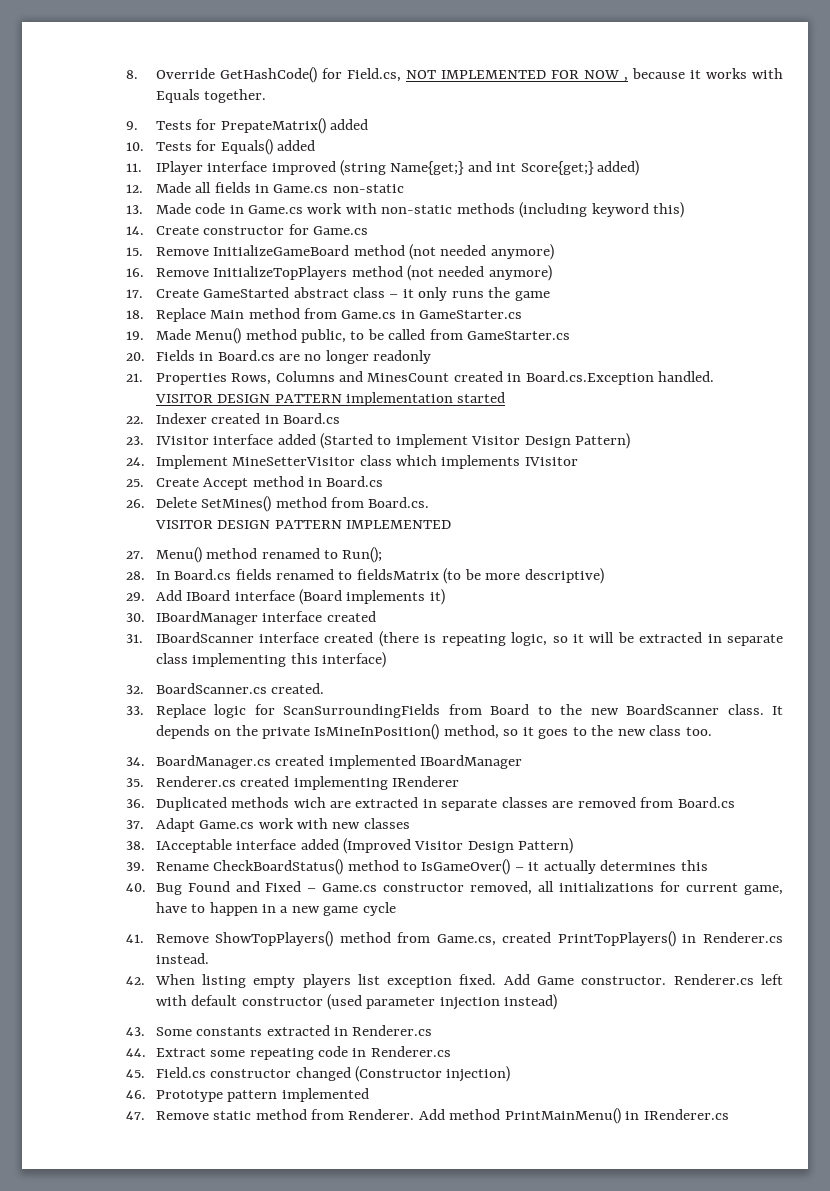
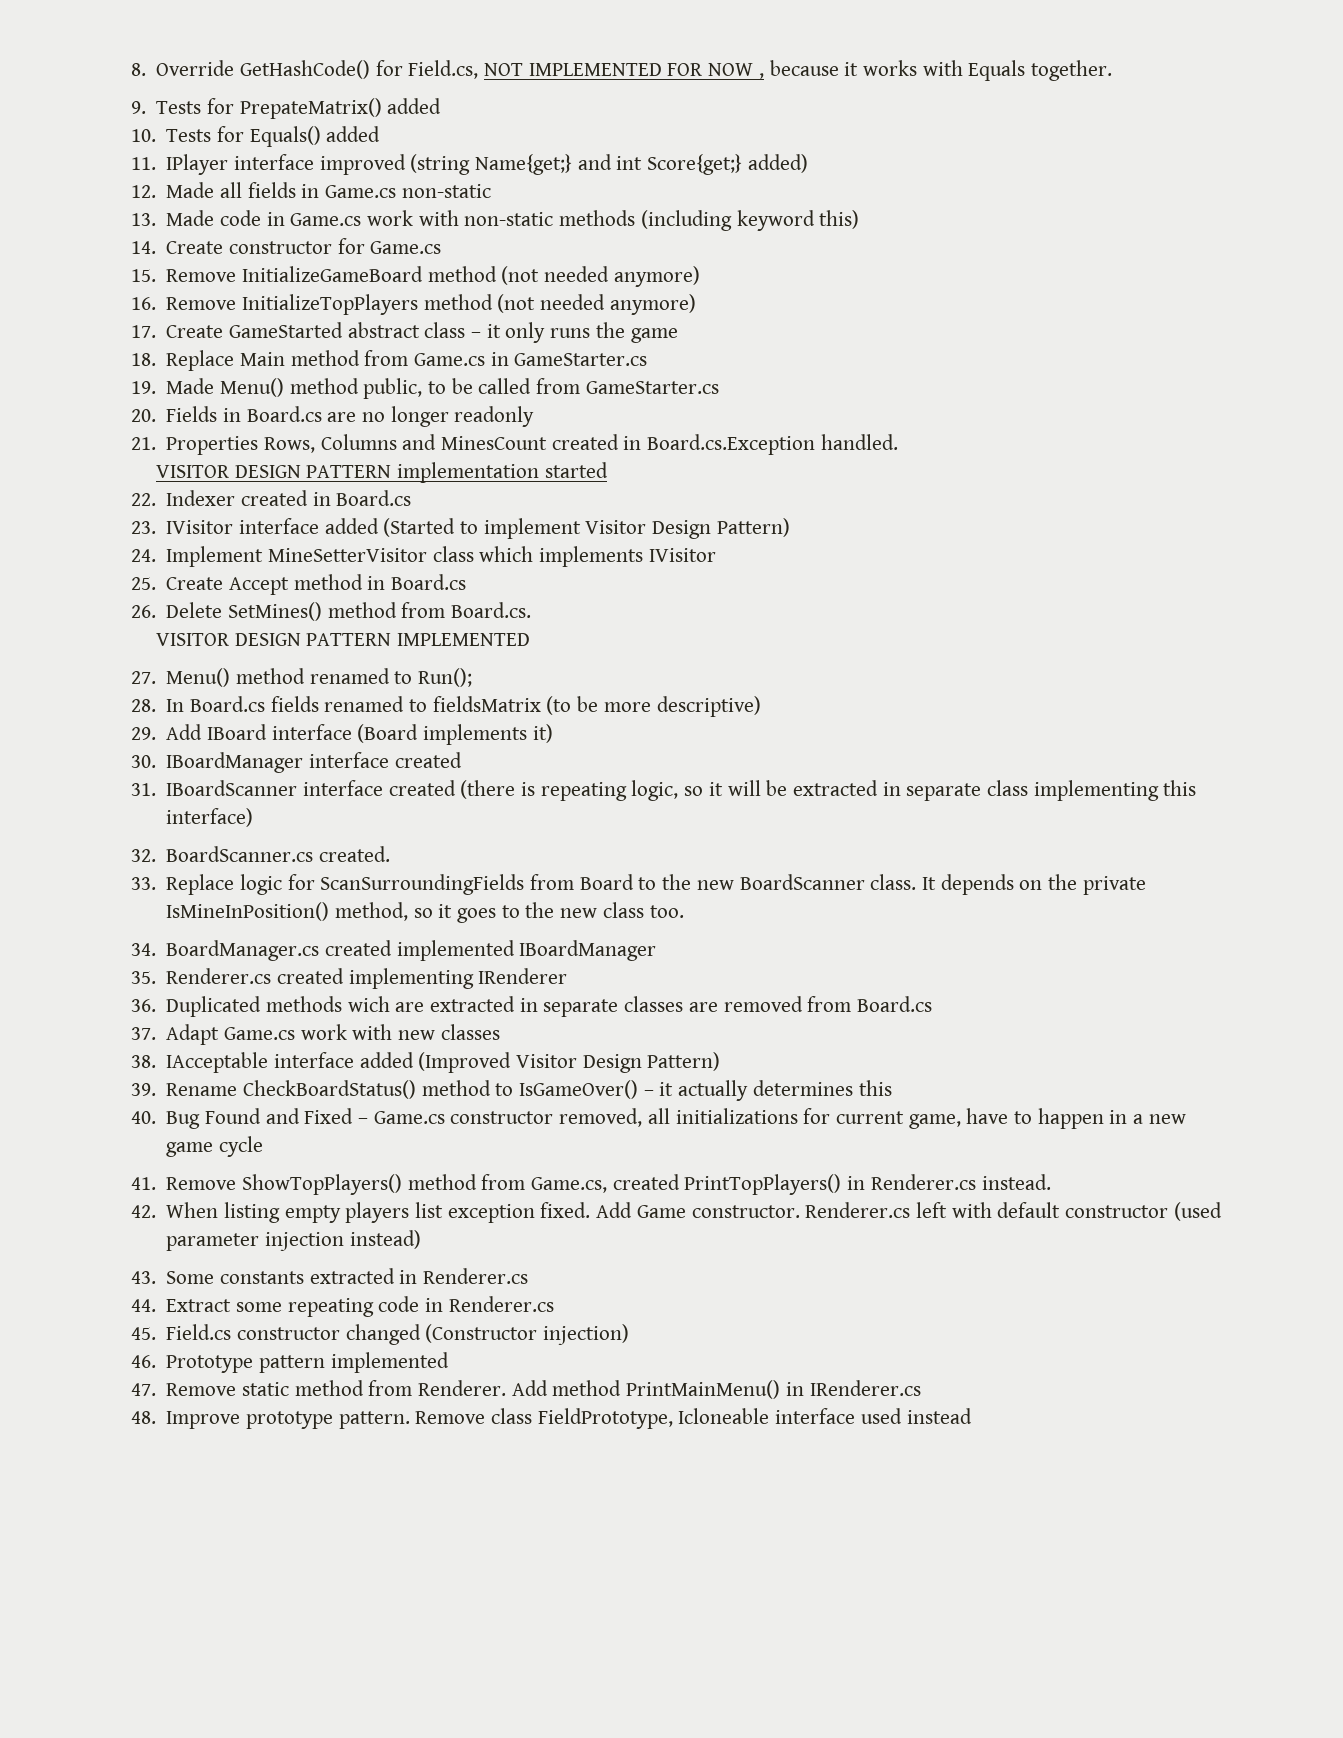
(729, 1114) none -> [130,1408,972,1429] // 48. Improve prototype pattern. Remove class FieldPrototype, Icloneable interface used instead

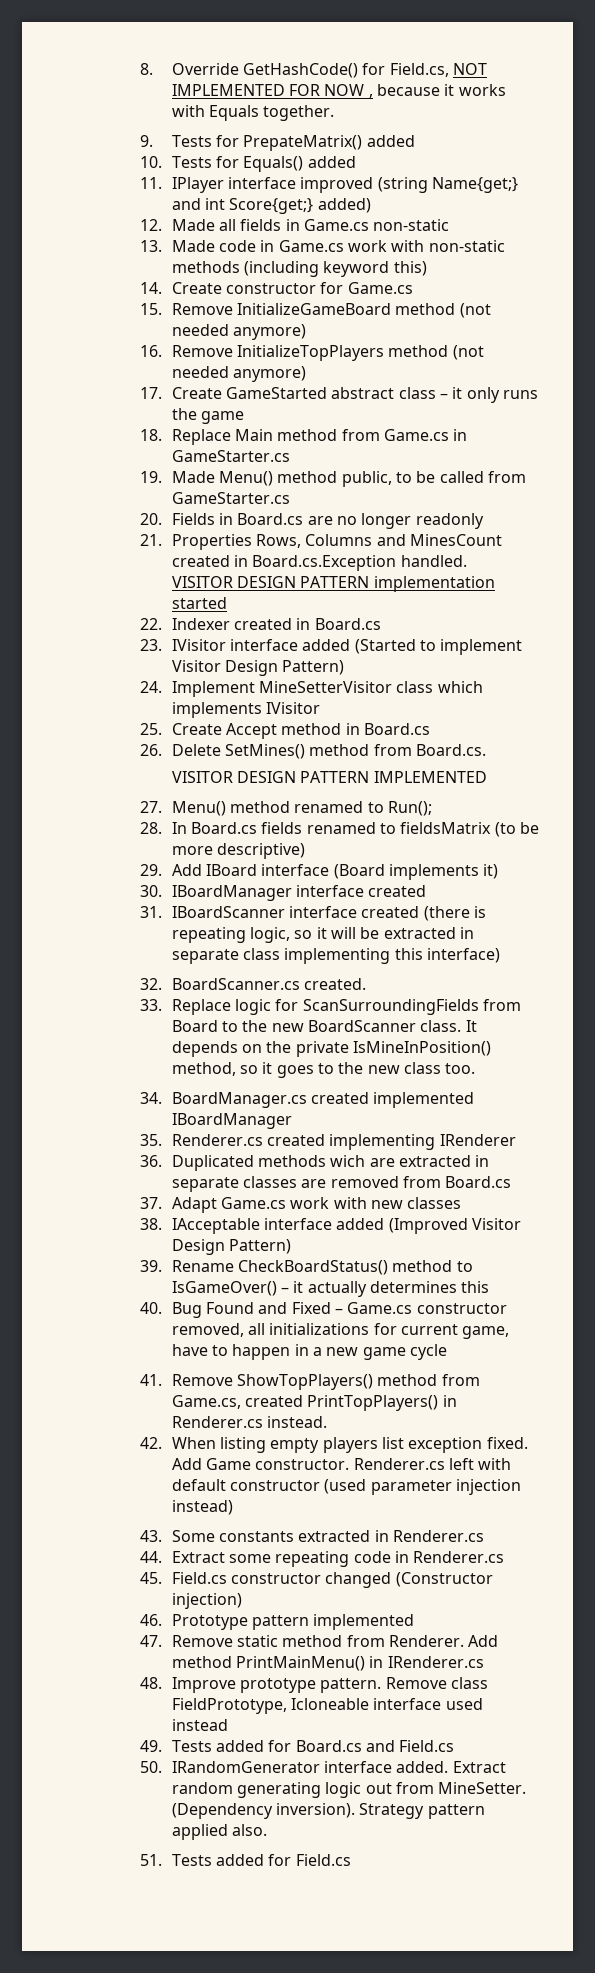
(972, 1416) none -> [140,1740,455,1752] [140,1761,506,1773] [171,1782,527,1798] [171,1803,485,1819] [171,1824,268,1840] [140,1854,351,1866] // 49. Tests added for Board.cs and Field.cs // 50. IRandomGenerator interface added. Extract random generating logic out from MineSetter. (Dependency inversion). Strategy pattern applied also. // 51. Tests added for Field.cs

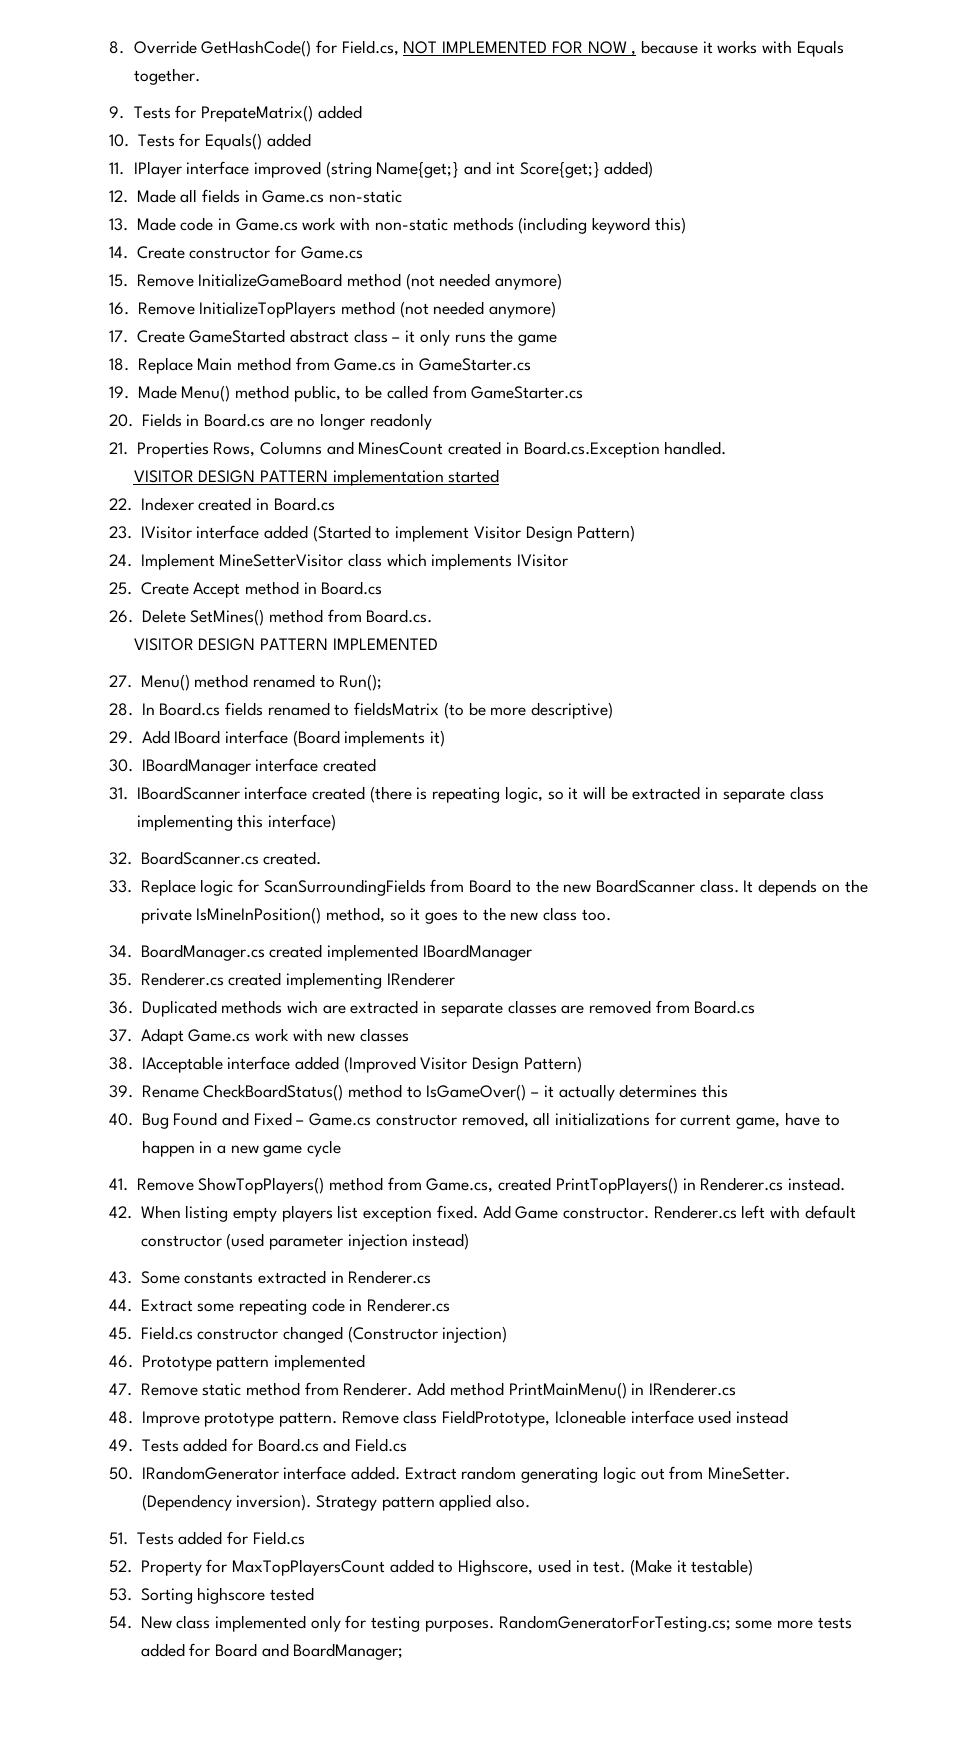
(351, 1860) none -> [108,1559,754,1576] [108,1587,314,1604] [108,1615,852,1632] [140,1643,404,1660] // 52. Property for MaxTopPlayersCount added to Highscore, used in test. (Make it testable) // 53. Sorting highscore tested // 54. New class implemented only for testing purposes. RandomGeneratorForTesting.cs; some more tests added for Board and BoardManager;

